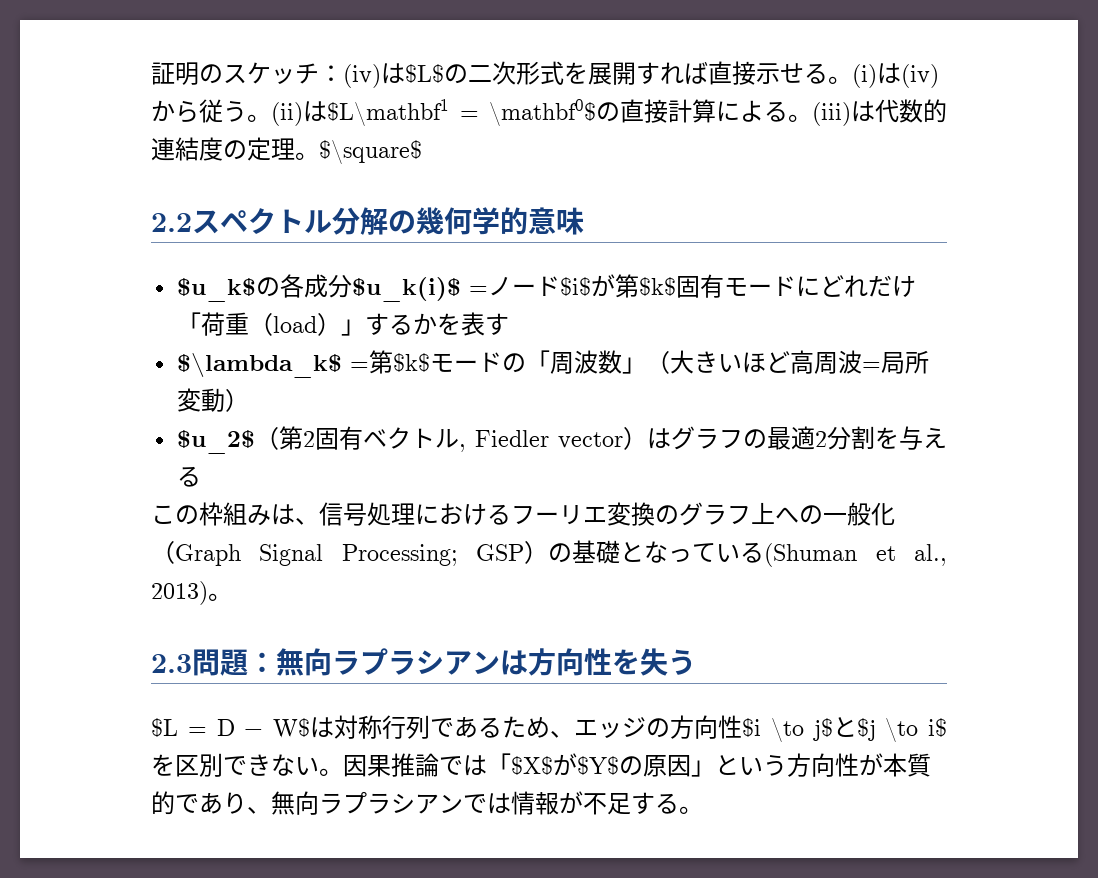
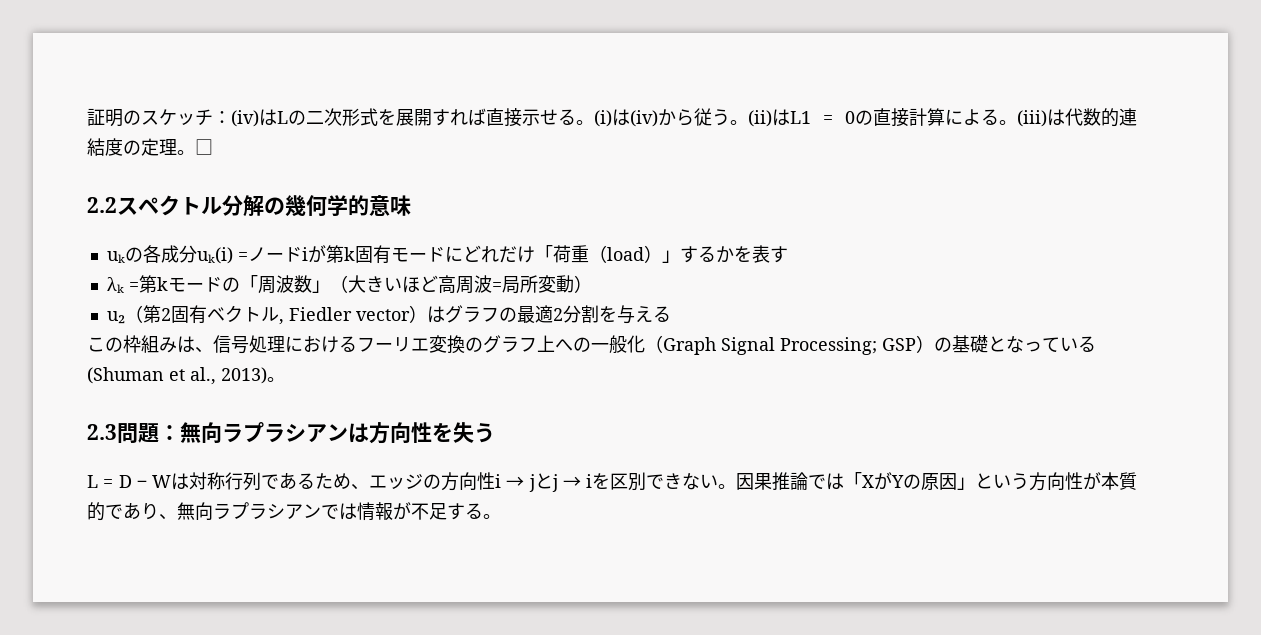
[405,64,444,83] $L$ -> [277,111,288,124] L
[327,99,596,126] $L\mathbf1 = \mathbf0$ -> [790,111,855,124] L1 = 0
[319,140,422,164] $\square$ -> [195,139,213,155] □
[177,278,257,302] $u_k$ -> [106,251,125,263] uₖ
[352,277,462,302] $u_k(i)$ -> [196,247,233,264] uₖ(i)
[560,274,677,298] $i$が第$k$ -> [301,245,355,263] iが第k
[177,350,431,378] $\lambda_k$ =第$k$ -> [106,275,168,293] λₖ =第k
[177,430,256,454] $u_2$ -> [106,311,125,324] u₂
[151,718,178,737] $L -> [87,475,98,488] L
[273,718,310,738] W$ -> [152,475,171,488] W
[742,717,947,742] $i \to j$と$j \to i$ -> [495,473,592,492] i → jとj → i
[511,753,619,776] $X$が$Y$ -> [862,472,904,490] XがY

